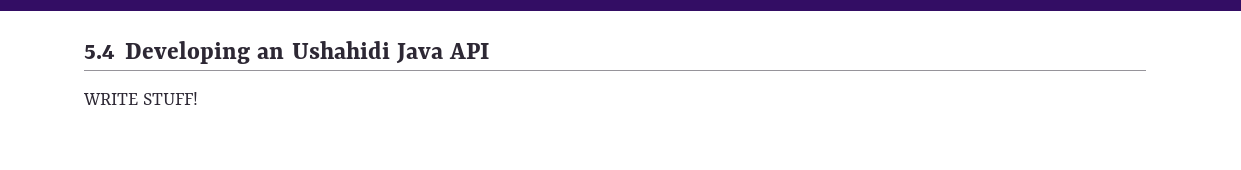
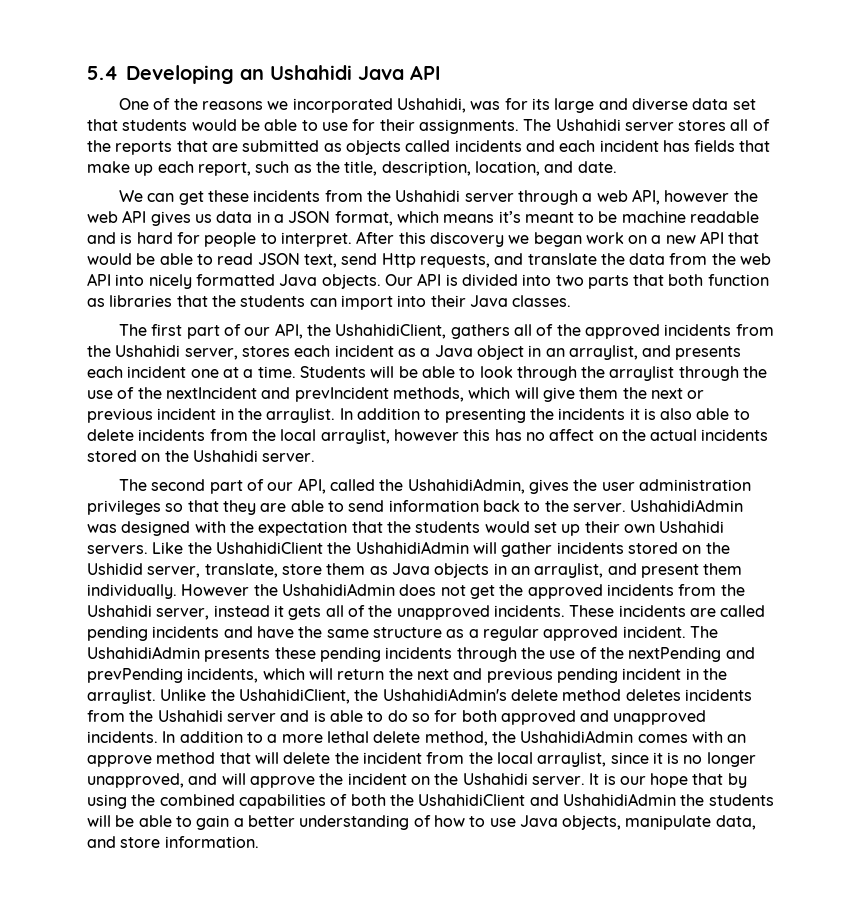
[83,92,199,105] WRITE STUFF! -> [119,98,756,113] [87,119,770,134] [87,140,771,155] [87,161,617,176] [119,189,758,205] [87,210,760,226] [87,231,760,247] [87,253,772,268] [87,273,769,289] [87,295,572,310] [119,323,774,339] [87,345,742,360] [87,366,768,381] [87,387,705,402] [87,408,750,423] [87,429,769,444] [87,450,316,462] [119,478,752,494] [87,499,744,515] [87,521,725,536] [87,541,730,557] [87,563,743,578] [87,583,745,599] [87,605,766,620] [87,626,718,641] [87,646,755,662] [87,668,727,683] [87,688,752,704] [87,710,707,725] [87,730,747,746] [87,752,756,767] [87,773,747,788] [87,793,774,809] [87,815,756,830] [87,836,259,848] One of the reasons we incorporated Ushahidi, was for its large and diverse data set that students would be able to use for their assignments. The Ushahidi server stores all of the reports that are submitted as objects called incidents and each incident has fields that make up each report, such as the title, description, location, and date. // We can get these incidents from the Ushahidi server through a web API, however the web API gives us data in a JSON format, which means it’s meant to be machine readable and is hard for people to interpret. After this discovery we began work on a new API that would be able to read JSON text, send Http requests, and translate the data from the web API into nicely formatted Java objects. Our API is divided into two parts that both function as libraries that the students can import into their Java classes. // The first part of our API, the UshahidiClient, gathers all of the approved incidents from the Ushahidi server, stores each incident as a Java object in an arraylist, and presents each incident one at a time. Students will be able to look through the arraylist through the use of the nextIncident and prevIncident methods, which will give them the next or previous incident in the arraylist. In addition to presenting the incidents it is also able to delete incidents from the local arraylist, however this has no affect on the actual incidents stored on the Ushahidi server. // The second part of our API, called the UshahidiAdmin, gives the user administration privileges so that they are able to send information back to the server. UshahidiAdmin was designed with the expectation that the students would set up their own Ushahidi servers. Like the UshahidiClient the UshahidiAdmin will gather incidents stored on the Ushidid server, translate, store them as Java objects in an arraylist, and present them individually. However the UshahidiAdmin does not get the approved incidents from the Ushahidi server, instead it gets all of the unapproved incidents. These incidents are called pending incidents and have the same structure as a regular approved incident. The UshahidiAdmin presents these pending incidents through the use of the nextPending and prevPending incidents, which will return the next and previous pending incident in the arraylist. Unlike the UshahidiClient, the UshahidiAdmin's delete method deletes incidents from the Ushahidi server and is able to do so for both approved and unapproved incidents. In addition to a more lethal delete method, the UshahidiAdmin comes with an approve method that will delete the incident from the local arraylist, since it is no longer unapproved, and will approve the incident on the Ushahidi server. It is our hope that by using the combined capabilities of both the UshahidiClient and UshahidiAdmin the students will be able to gain a better understanding of how to use Java objects, manipulate data, and store information.

